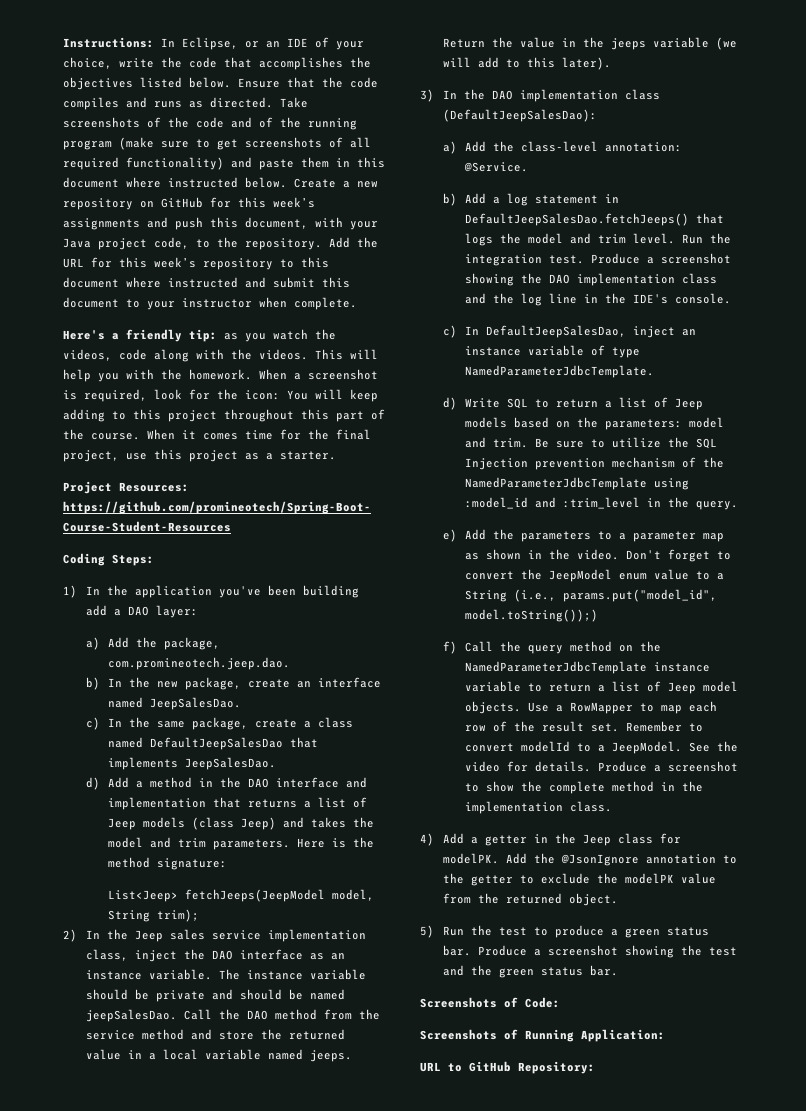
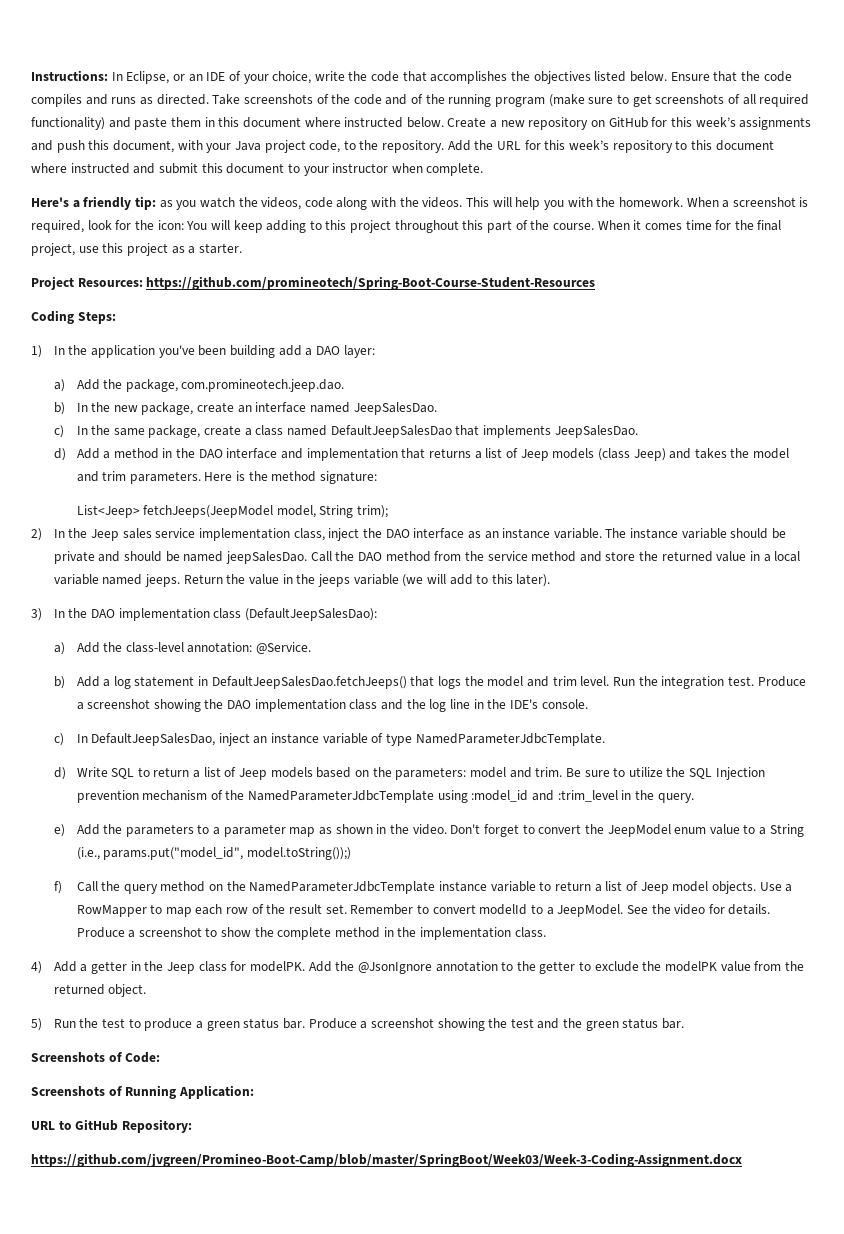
(595, 1067) none -> [31,1153,742,1167] // https://github.com/jvgreen/Promineo-Boot-Camp/blob/master/SpringBoot/Week03/Week-3-Coding-Assignment.docx

